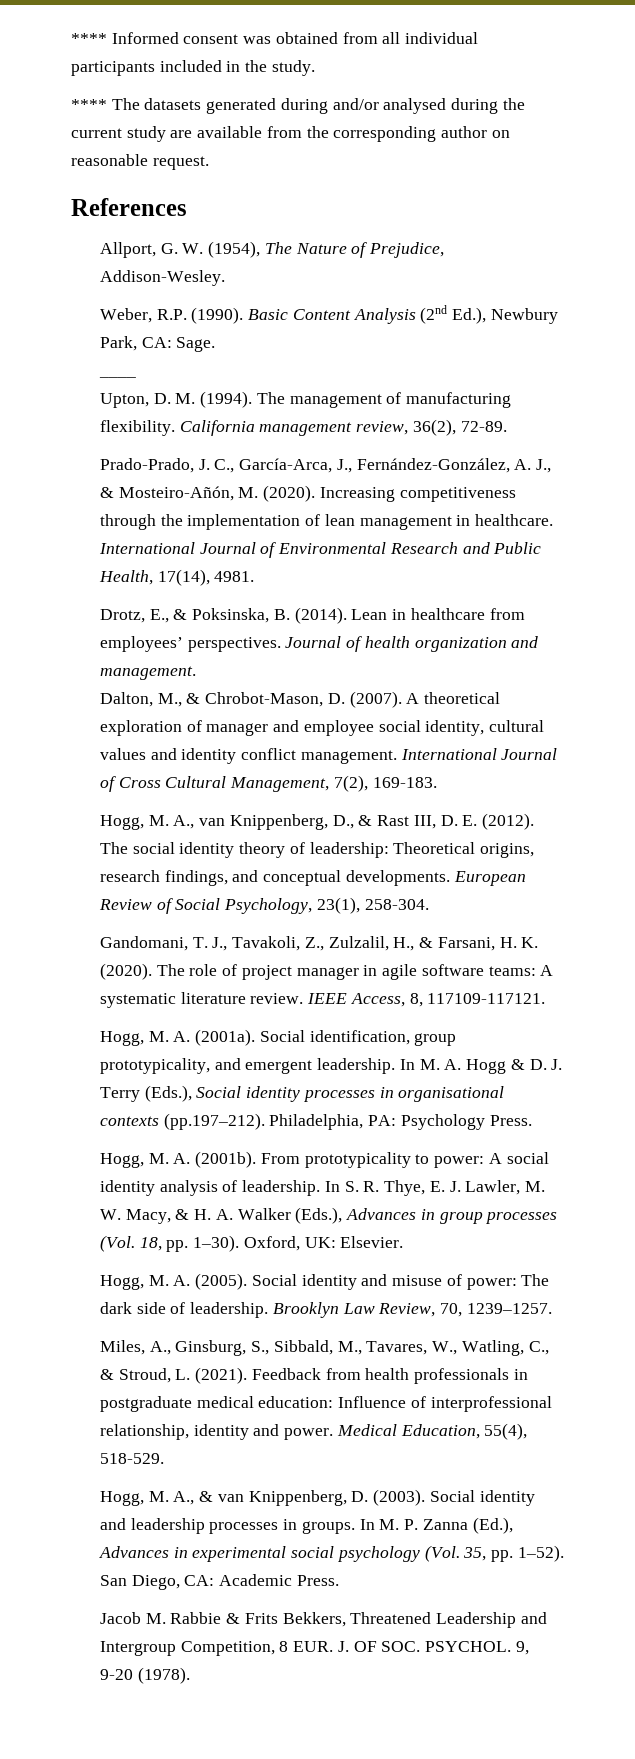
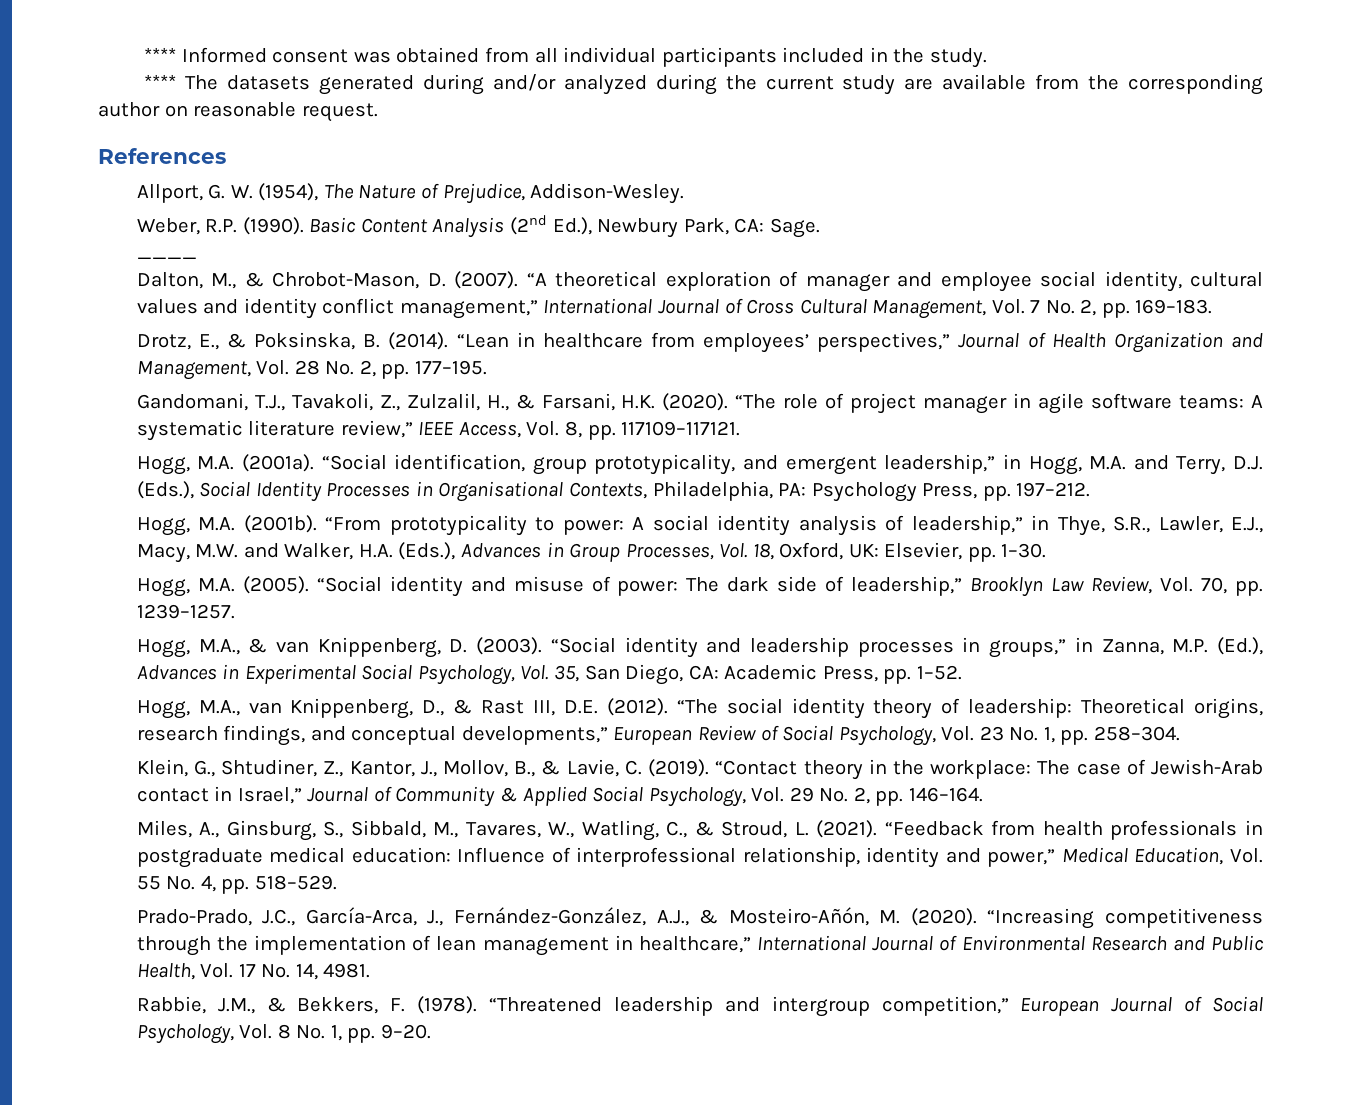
[383,98,447,114] analysed -> [563,75,647,95] analyzed
[100,391,512,408] [100,419,507,436] [100,458,552,473] [100,485,516,502] [100,514,554,530] [99,542,542,558] [99,569,255,586] [100,607,525,624] [100,636,539,652] [100,666,197,680] // Upton, D. M. (1994). The management of manufacturing flexibility. California management review, 36(2), 72-89. // Prado-Prado, J. C., García-Arca, J., Fernández-González, A. J., & Mosteiro-Añón, M. (2020). Increasing competitiveness through the implementation of lean management in healthcare. International Journal of Environmental Research and Public Health, 17(14), 4981. // Drotz, E., & Poksinska, B. (2014). Lean in healthcare from employees’ perspectives. Journal of health organization and management. -> (197, 258) none
[406,693,420,704] A -> [526,273,547,286] “A
[300,750,397,764] management. -> [399,300,538,319] management,”
[333,775,437,792] [100,815,195,830] 7(2), 169-183. // Hogg, M. A., -> [991,299,1213,318] [136,332,1264,353] [136,360,487,380] [136,393,1264,414] [136,420,741,441] [136,454,1264,475] [136,481,1091,502] [136,515,1264,536] [136,542,1047,563] [136,576,1264,597] [136,604,235,619] [136,637,1263,658] [136,664,962,685] [136,700,240,719] Vol. 7 No. 2, pp. 169–183. // Drotz, E., & Poksinska, B. (2014). “Lean in healthcare from employees’ perspectives,” Journal of Health Organization and Management, Vol. 28 No. 2, pp. 177–195. // Gandomani, T.J., Tavakoli, Z., Zulzalil, H., & Farsani, H.K. (2020). “The role of project manager in agile software teams: A systematic literature review,” IEEE Access, Vol. 8, pp. 117109–117121. // Hogg, M.A. (2001a). “Social identification, group prototypicality, and emergent leadership,” in Hogg, M.A. and Terry, D.J. (Eds.), Social Identity Processes in Organisational Contexts, Philadelphia, PA: Psychology Press, pp. 197–212. // Hogg, M.A. (2001b). “From prototypicality to power: A social identity analysis of leadership,” in Thye, S.R., Lawler, E.J., Macy, M.W. and Walker, H.A. (Eds.), Advances in Group Processes, Vol. 18, Oxford, UK: Elsevier, pp. 1–30. // Hogg, M.A. (2005). “Social identity and misuse of power: The dark side of leadership,” Brooklyn Law Review, Vol. 70, pp. 1239–1257. // Hogg, M.A., & van Knippenberg, D. (2003). “Social identity and leadership processes in groups,” in Zanna, M.P. (Ed.), Advances in Experimental Social Psychology, Vol. 35, San Diego, CA: Academic Press, pp. 1–52. // Hogg, M.A.,
[440,813,535,830] [100,842,129,854] D. E. (2012). The -> [563,698,718,716] D.E. (2012). “The
[345,870,450,886] developments. -> [461,726,608,745] developments,”
[316,897,429,914] [100,936,539,951] [100,963,554,980] [100,992,546,1008] [100,1029,457,1046] [100,1058,563,1074] [100,1085,505,1102] [100,1113,532,1130] [100,1151,549,1168] [100,1180,546,1196] [100,1207,558,1224] [100,1235,404,1252] [100,1273,550,1290] [100,1302,552,1318] 23(1), 258-304. // Gandomani, T. J., Tavakoli, Z., Zulzalil, H., & Farsani, H. K. (2020). The role of project manager in agile software teams: A systematic literature review. IEEE Access, 8, 117109-117121. // Hogg, M. A. (2001a). Social identification, group prototypicality, and emergent leadership. In M. A. Hogg & D. J. Terry (Eds.), Social identity processes in organisational contexts (pp.197–212). Philadelphia, PA: Psychology Press. // Hogg, M. A. (2001b). From prototypicality to power: A social identity analysis of leadership. In S. R. Thye, E. J. Lawler, M. W. Macy, & H. A. Walker (Eds.), Advances in group processes (Vol. 18, pp. 1–30). Oxford, UK: Elsevier. // Hogg, M. A. (2005). Social identity and misuse of power: The dark side of leadership. Brooklyn Law Review, 70, 1239–1257. -> [941,726,1180,745] [136,759,1263,780] [136,786,983,807] Vol. 23 No. 1, pp. 258–304. // Klein, G., Shtudiner, Z., Kantor, J., Mollov, B., & Lavie, C. (2019). “Contact theory in the workplace: The case of Jewish-Arab contact in Israel,” Journal of Community & Applied Social Psychology, Vol. 29 No. 2, pp. 146–164.
[251,1368,321,1380] Feedback -> [884,821,984,836] “Feedback
[284,1428,334,1440] power. -> [987,849,1056,867] power,”
[484,1423,528,1440] [100,1453,165,1464] [100,1489,535,1506] [100,1517,513,1534] [99,1545,564,1562] [100,1574,339,1590] [100,1612,547,1628] [100,1641,529,1656] [100,1667,190,1684] 55(4), 518-529. // Hogg, M. A., & van Knippenberg, D. (2003). Social identity and leadership processes in groups. In M. P. Zanna (Ed.), Advances in experimental social psychology (Vol. 35, pp. 1–52). San Diego, CA: Academic Press. // Jacob M. Rabbie & Frits Bekkers, Threatened Leadership and Intergroup Competition, 8 EUR. J. OF SOC. PSYCHOL. 9, 9-20 (1978). -> [1230,848,1263,863] [136,875,337,894] [136,907,1263,929] [136,935,1264,956] [136,963,371,980] [136,996,1263,1017] [136,1024,431,1044] Vol. 55 No. 4, pp. 518–529. // Prado-Prado, J.C., García-Arca, J., Fernández-González, A.J., & Mosteiro-Añón, M. (2020). “Increasing competitiveness through the implementation of lean management in healthcare,” International Journal of Environmental Research and Public Health, Vol. 17 No. 14, 4981. // Rabbie, J.M., & Bekkers, F. (1978). “Threatened leadership and intergroup competition,” European Journal of Social Psychology, Vol. 8 No. 1, pp. 9–20.

